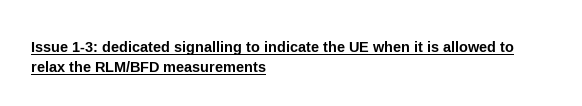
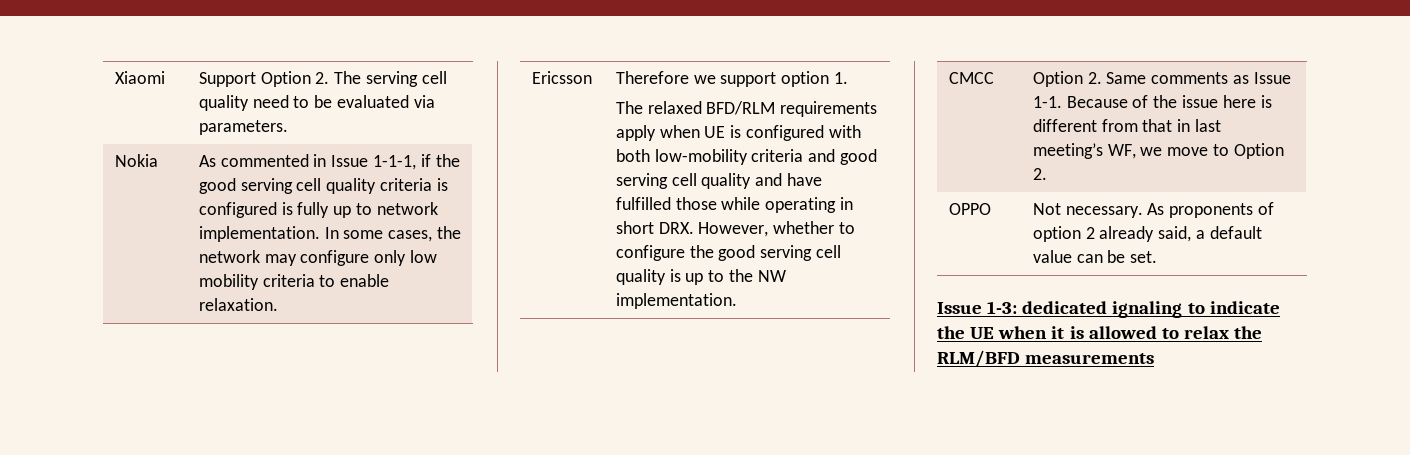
(31, 47) none -> [114,71,165,84] [198,71,447,87] [198,95,435,111] [198,120,288,135] [114,154,158,167] [198,154,460,170] [198,178,448,194] [198,202,438,218] [198,226,462,242] [198,250,438,266] [198,274,390,290] [198,298,278,311] [531,71,592,84] [615,71,849,87] [615,101,878,117] [615,125,861,141] [615,149,878,165] [615,173,823,189] [615,197,854,213] [615,221,856,237] [615,245,842,261] [615,269,786,285] [615,293,737,309] [948,72,994,84] [1032,71,1291,87] [1032,95,1272,108] [1032,119,1222,132] [1032,143,1284,159] [1032,168,1047,180] [948,203,991,215] [1032,202,1275,218] [1032,226,1262,242] [1032,250,1158,263] Xiaomi | Support Option 2. The serving cell quality need to be evaluated via parameters. // Nokia | As commented in Issue 1-1-1, if the good serving cell quality criteria is configured is fully up to network implementation. In some cases, the network may configure only low mobility criteria to enable relaxation. // Ericsson | Therefore we support option 1. // The relaxed BFD/RLM requirements apply when UE is configured with both low-mobility criteria and good serving cell quality and have fulfilled those while operating in short DRX. However, whether to configure the good serving cell quality is up to the NW implementation. // CMCC | Option 2. Same comments as Issue 1-1. Because of the issue here is different from that in last meeting’s WF, we move to Option 2. // OPPO | Not necessary. As proponents of option 2 already said, a default value can be set. //
[174,41,242,55] signalling -> [1112,301,1183,318] ignaling

